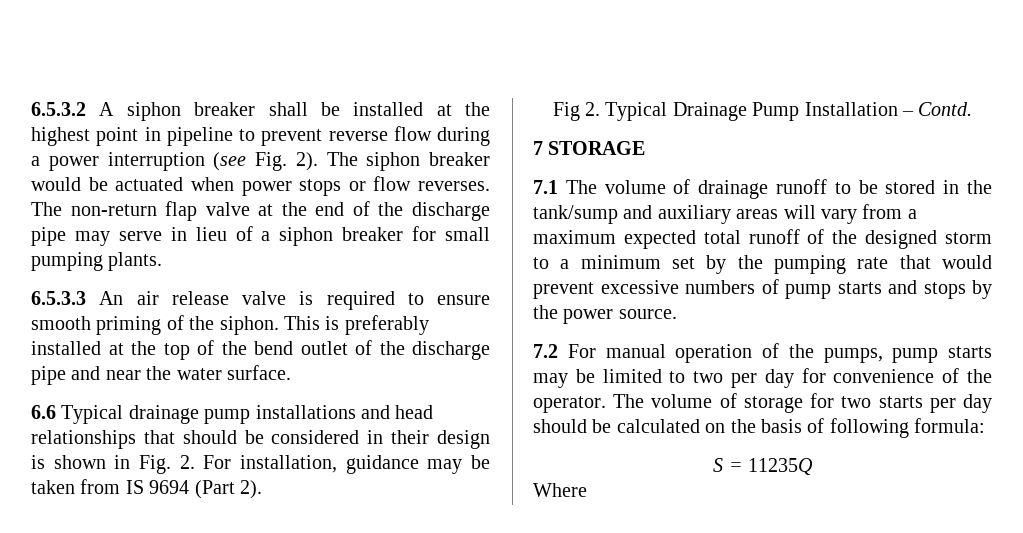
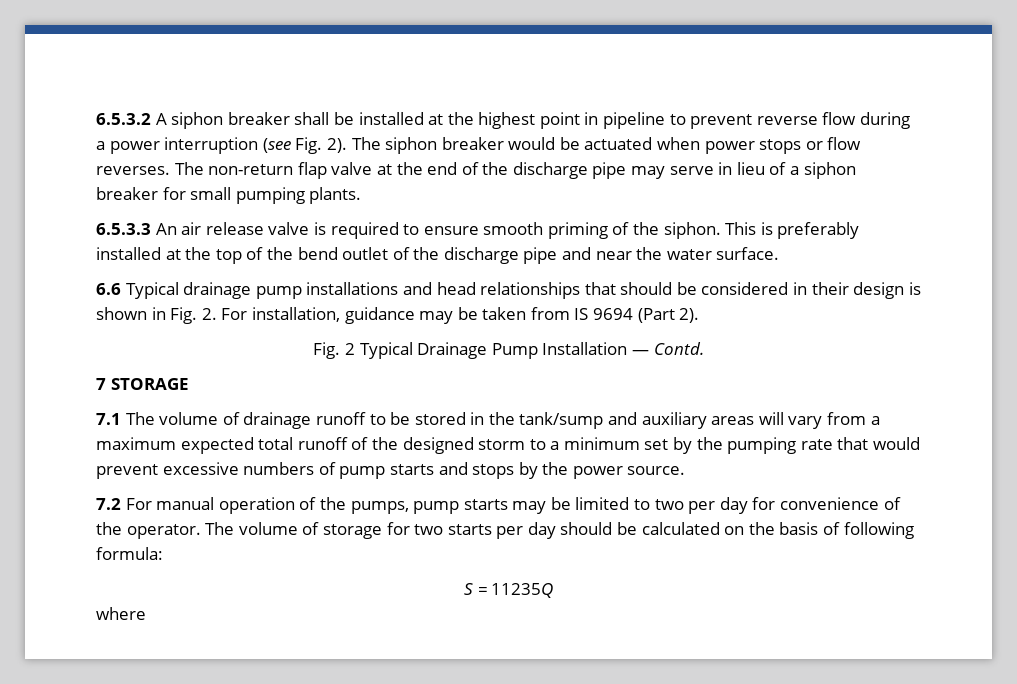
[552,102,600,121] Fig 2. -> [313,342,356,359] Fig. 2
[902,111,914,116] – -> [631,350,649,355] —
[533,483,587,497] Where -> [96,607,146,620] where

